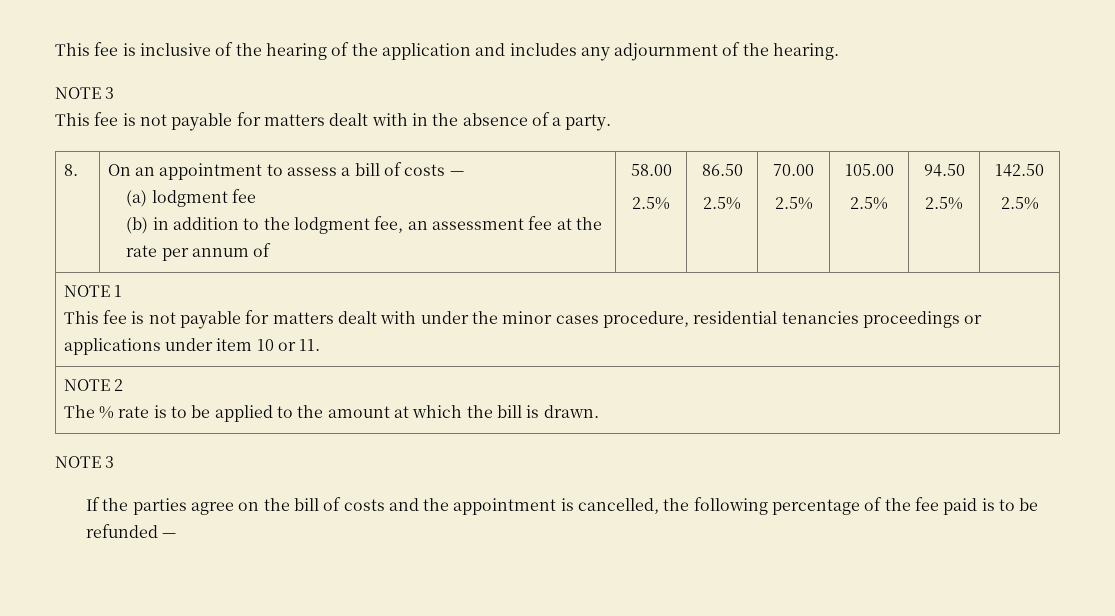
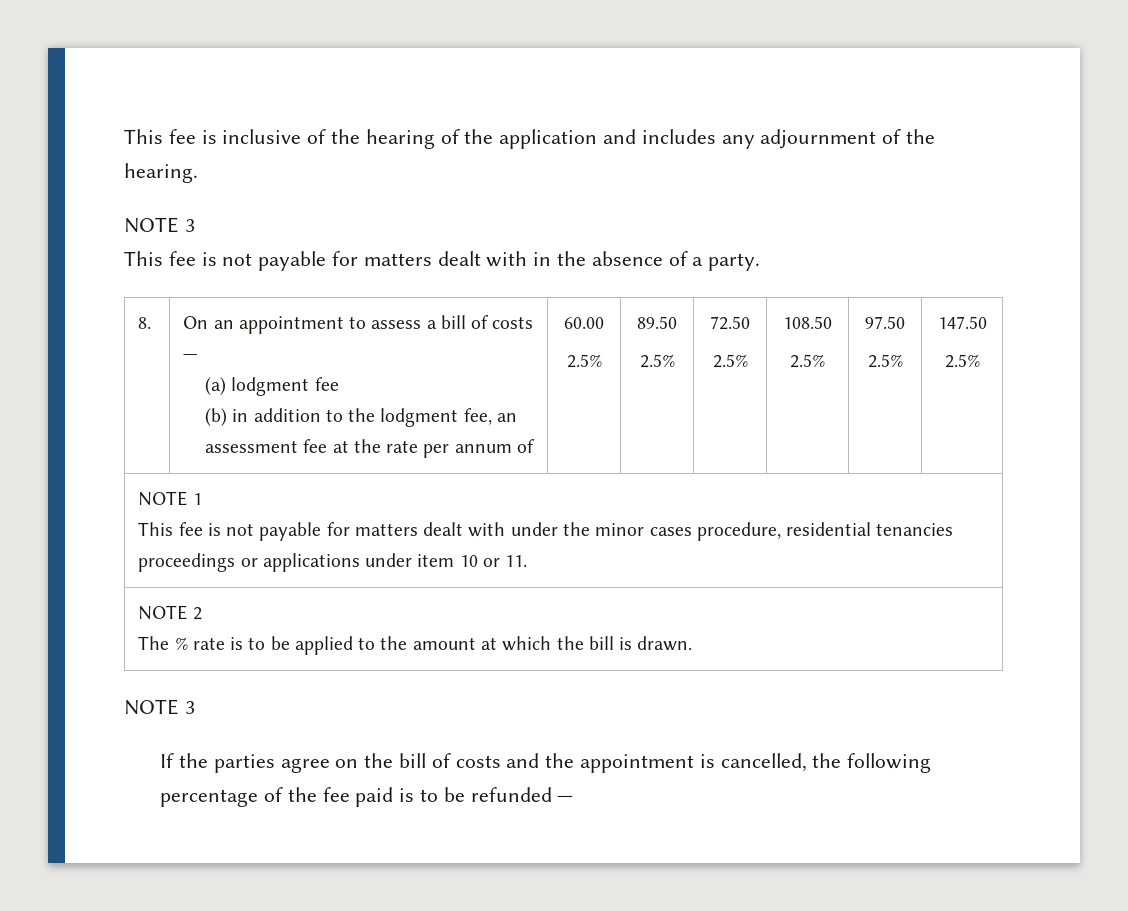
[630,164,672,176] [632,197,670,210] [701,164,743,176] [703,197,741,210] [773,164,814,176] [774,197,813,210] [844,164,894,176] [850,197,888,210] [923,164,965,177] [925,197,963,210] [995,164,1044,177] 58.00 // 2.5% | 86.50 // 2.5% | 70.00 // 2.5% | 105.00 // 2.5% | 94.50 // 2.5% | 142.50 -> [564,317,604,329] [566,354,602,368] [637,316,677,329] [639,354,675,368] [710,316,750,330] [712,354,748,368] [783,316,832,329] [790,354,825,368] [865,316,905,329] [867,354,903,368] [937,316,987,329] 60.00 // 2.5% | 89.50 // 2.5% | 72.50 // 2.5% | 108.50 // 2.5% | 97.50 // 2.5% | 147.50

